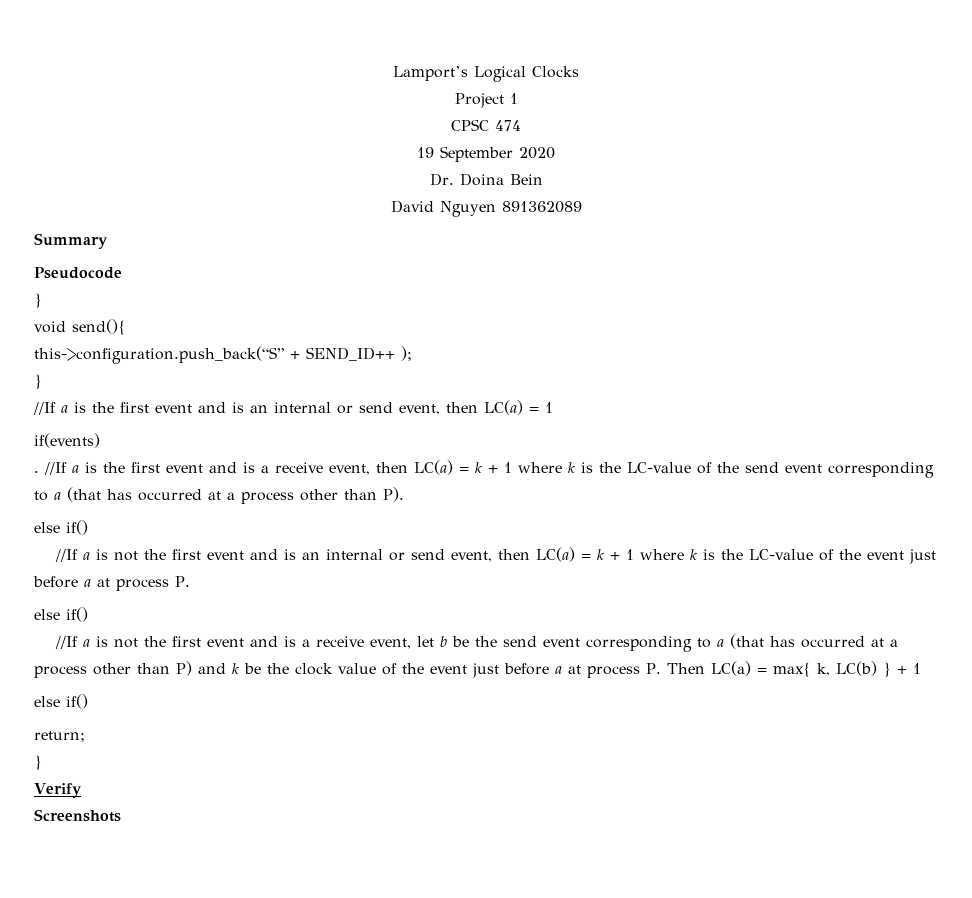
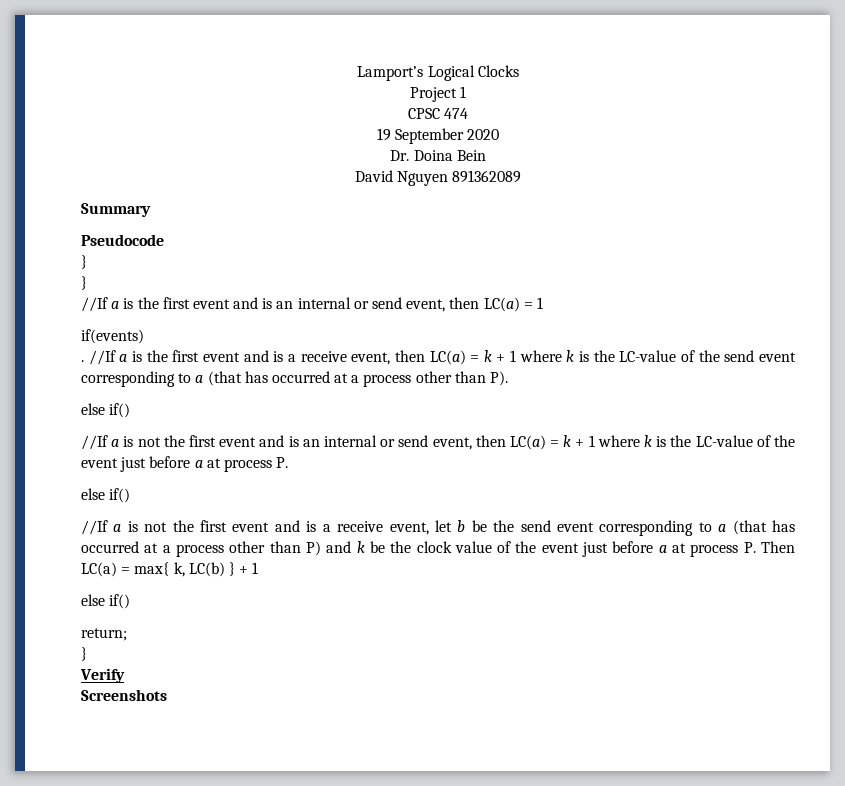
[34,319,126,335] [34,346,412,364] // void send(){ // this->configuration.push_back(“S” + SEND_ID++ ); -> (87, 262) none

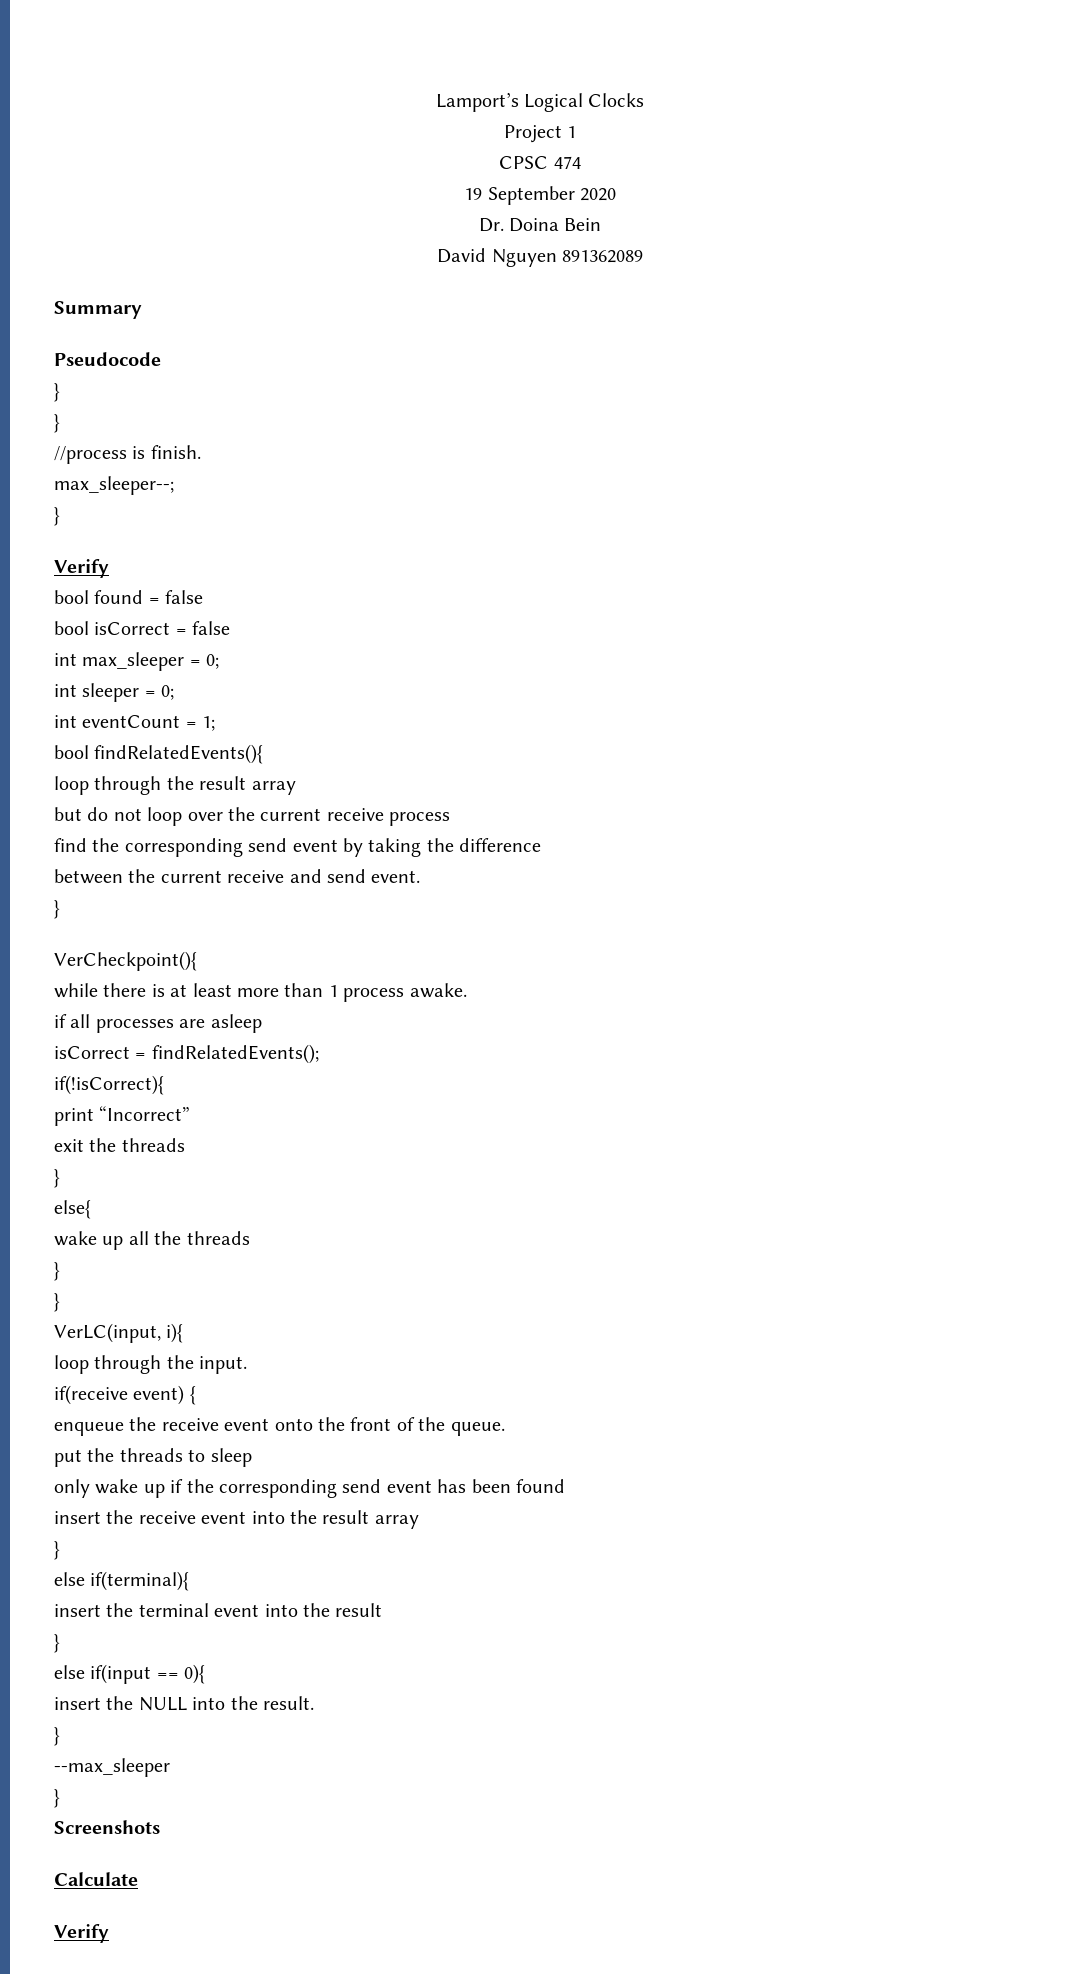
[81,297,543,312] [81,329,144,344] [81,350,796,365] [81,371,509,387] [81,403,131,418] [81,435,796,450] [81,456,289,472] [81,488,131,503] [81,520,795,536] [81,541,796,557] [81,562,259,577] [81,594,131,609] [81,628,127,641] [81,647,87,661] [80,668,125,683] //If a is the first event and is an internal or send event, then LC(a) = 1 // if(events) // . //If a is the first event and is a receive event, then LC(a) = k + 1 where k is the LC-value of the send event corresponding to a (that has occurred at a process other than P). // else if() // //If a is not the first event and is an internal or send event, then LC(a) = k + 1 where k is the LC-value of the event just before a at process P. // else if() // //If a is not the first event and is a receive event, let b be the send event corresponding to a (that has occurred at a process other than P) and k be the clock value of the event just before a at process P. Then LC(a) = max{ k, LC(b) } + 1 // else if() // return; // } // Verify -> [54,445,201,464] [54,476,174,495] [54,507,60,526] [54,559,109,578] [54,590,204,604] [54,621,231,635] [54,652,220,671] [54,683,175,702] [54,715,216,731] [54,744,264,764] [54,776,296,795] [54,807,451,826] [54,838,542,857] [54,869,421,884] [54,900,60,919] [54,951,197,971] [54,983,467,1002] [54,1014,262,1033] [54,1044,319,1064] [54,1075,164,1095] [54,1106,191,1126] [54,1138,185,1152] [54,1169,60,1188] [54,1200,91,1219] [54,1231,250,1250] [54,1262,60,1281] [54,1293,60,1312] [54,1323,184,1343] [54,1355,248,1374] [54,1385,196,1405] [54,1417,505,1436] [54,1448,252,1467] [54,1479,565,1498] [54,1510,419,1529] [54,1541,60,1560] [54,1571,190,1591] [54,1603,383,1617] [54,1634,60,1653] [54,1664,206,1684] [54,1696,314,1711] [54,1727,60,1746] [54,1758,170,1777] [54,1789,60,1808] //process is finish. // max_sleeper--; // } // Verify // bool found = false // bool isCorrect = false // int max_sleeper = 0; // int sleeper = 0; // int eventCount = 1; // bool findRelatedEvents(){ // loop through the result array // but do not loop over the current receive process // find the corresponding send event by taking the difference // between the current receive and send event. // } // VerCheckpoint(){ // while there is at least more than 1 process awake. // if all processes are asleep // isCorrect = findRelatedEvents(); // if(!isCorrect){ // print “Incorrect” // exit the threads // } // else{ // wake up all the threads // } // } // VerLC(input, i){ // loop through the input. // if(receive event) { // enqueue the receive event onto the front of the queue. // put the threads to sleep // only wake up if the corresponding send event has been found // insert the receive event into the result array // } // else if(terminal){ // insert the terminal event into the result // } // else if(input == 0){ // insert the NULL into the result. // } // --max_sleeper // }
(167, 695) none -> [54,1872,138,1886] [54,1924,109,1943] // Calculate // Verify

